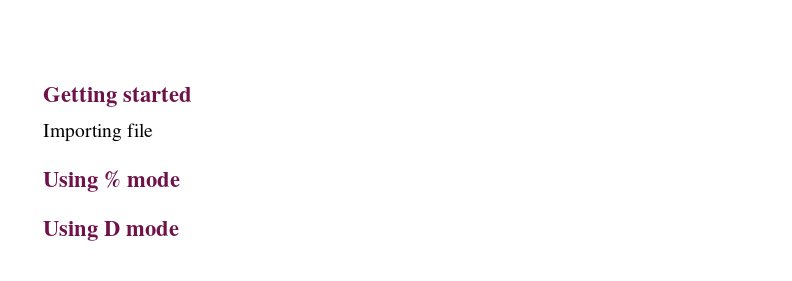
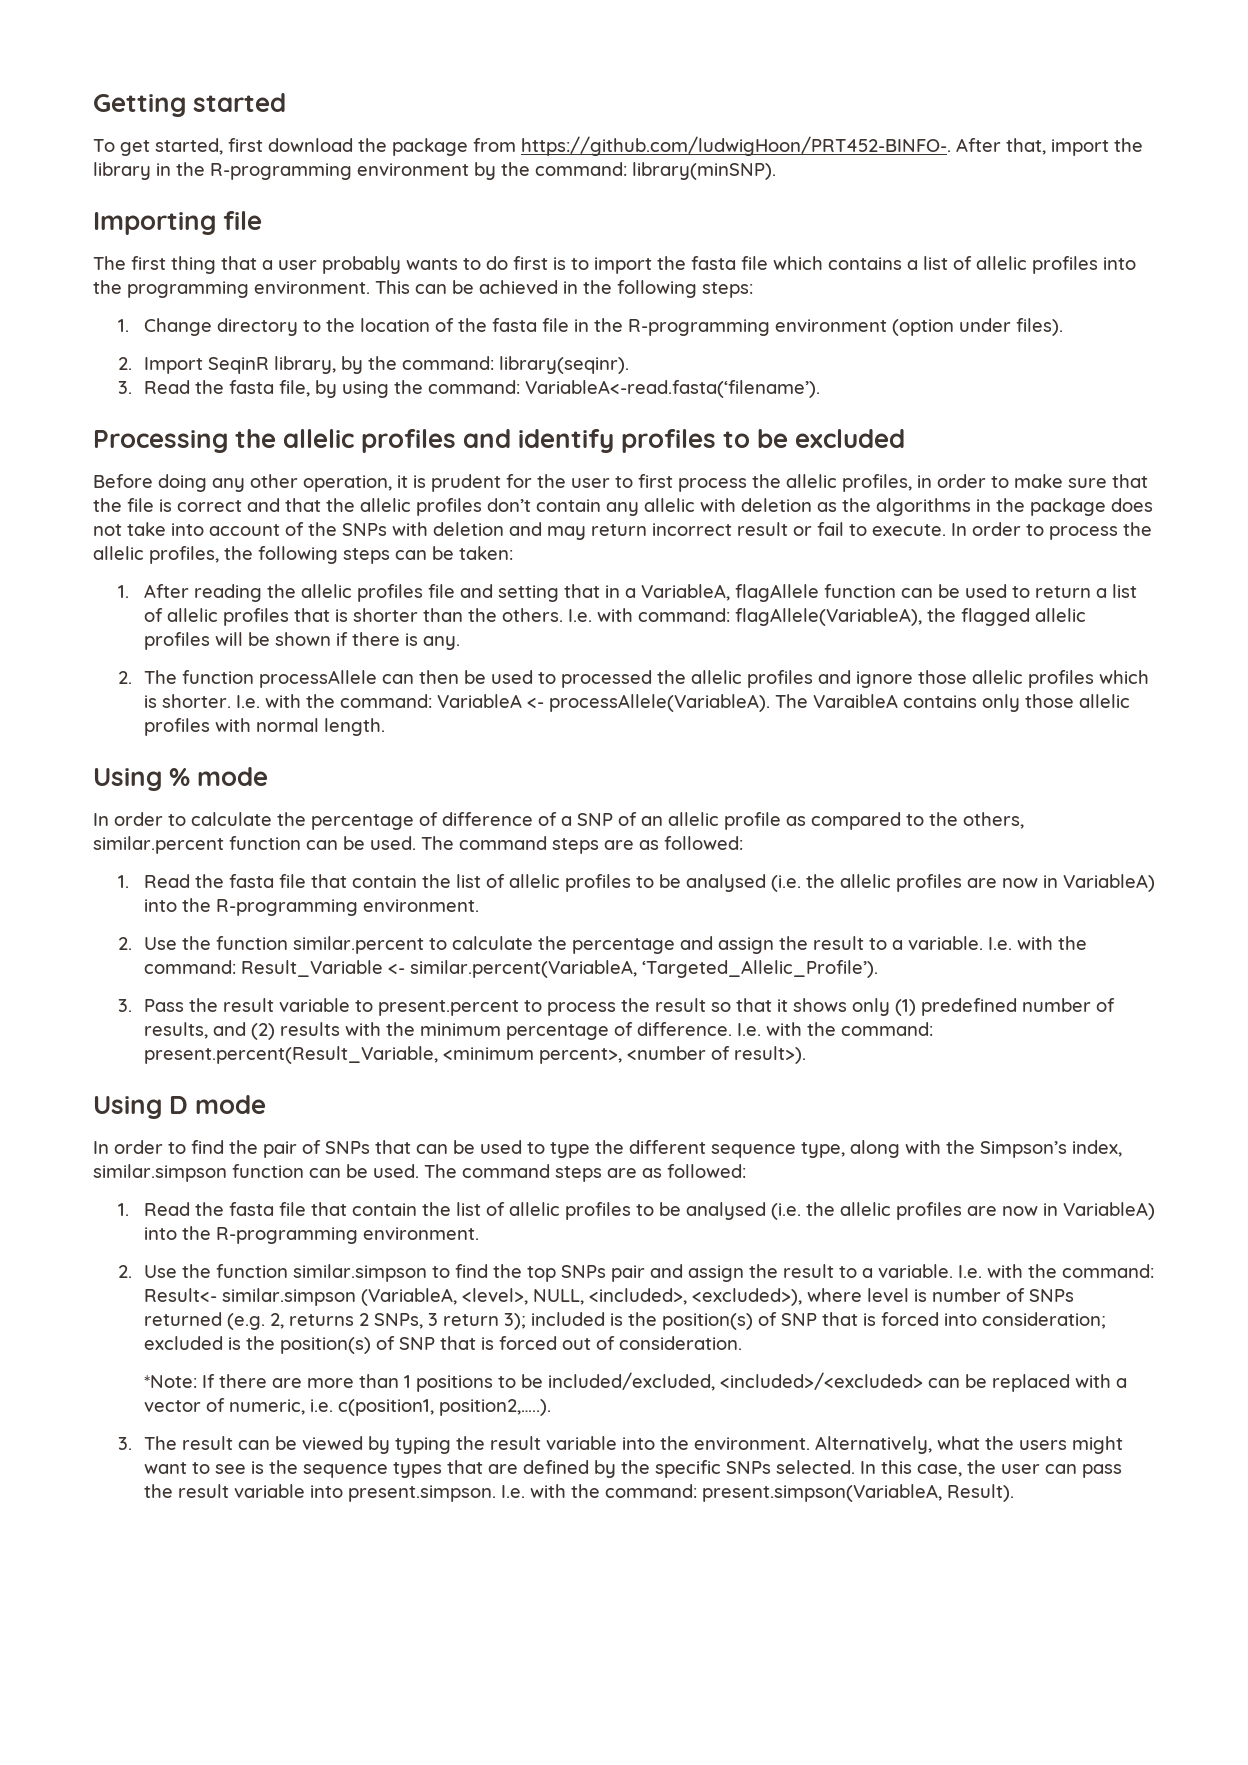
[43,123,154,142] [43,170,181,192] [43,221,180,241] Importing file // Using % mode // Using D mode -> [93,136,1143,156] [93,162,776,180] [93,211,263,235] [93,256,1136,274] [93,280,753,298] [118,318,1063,336] [118,356,629,374] [118,380,820,398] [93,429,906,453] [93,474,1148,492] [93,498,1153,516] [93,522,1152,540] [93,546,513,564] [118,584,1137,602] [143,608,1086,626] [143,632,460,650] [118,670,1149,688] [143,694,1130,712] [143,718,385,736] [93,767,269,791] [93,812,1024,830] [93,836,743,854] [118,874,1155,892] [143,898,479,916] [118,936,1087,954] [143,960,878,978] [118,998,1115,1016] [143,1022,933,1040] [143,1046,806,1064] [93,1095,267,1119] [93,1140,1122,1158] [93,1164,746,1182] [118,1202,1155,1220] [143,1226,479,1244] [118,1264,1154,1282] [143,1288,1074,1306] [143,1312,1106,1330] [143,1336,742,1354] [143,1372,1127,1392] [143,1398,551,1416] [118,1436,1123,1454] [143,1460,1122,1478] [143,1484,1014,1502] To get started, first download the package from https://github.com/ludwigHoon/PRT452-BINFO-. After that, import the library in the R-programming environment by the command: library(minSNP). // Importing file // The first thing that a user probably wants to do first is to import the fasta file which contains a list of allelic profiles into the programming environment. This can be achieved in the following steps: // 1. Change directory to the location of the fasta file in the R-programming environment (option under files). // 2. Import SeqinR library, by the command: library(seqinr). // 3. Read the fasta file, by using the command: VariableA<-read.fasta(‘filename’). // Processing the allelic profiles and identify profiles to be excluded // Before doing any other operation, it is prudent for the user to first process the allelic profiles, in order to make sure that the file is correct and that the allelic profiles don’t contain any allelic with deletion as the algorithms in the package does not take into account of the SNPs with deletion and may return incorrect result or fail to execute. In order to process the allelic profiles, the following steps can be taken: // 1. After reading the allelic profiles file and setting that in a VariableA, flagAllele function can be used to return a list of allelic profiles that is shorter than the others. I.e. with command: flagAllele(VariableA), the flagged allelic profiles will be shown if there is any. // 2. The function processAllele can then be used to processed the allelic profiles and ignore those allelic profiles which is shorter. I.e. with the command: VariableA <- processAllele(VariableA). The VaraibleA contains only those allelic profiles with normal length. // Using % mode // In order to calculate the percentage of difference of a SNP of an allelic profile as compared to the others, similar.percent function can be used. The command steps are as followed: // 1. Read the fasta file that contain the list of allelic profiles to be analysed (i.e. the allelic profiles are now in VariableA) into the R-programming environment. // 2. Use the function similar.percent to calculate the percentage and assign the result to a variable. I.e. with the command: Result_Variable <- similar.percent(VariableA, ‘Targeted_Allelic_Profile’). // 3. Pass the result variable to present.percent to process the result so that it shows only (1) predefined number of results, and (2) results with the minimum percentage of difference. I.e. with the command: present.percent(Result_Variable, <minimum percent>, <number of result>). // Using D mode // In order to find the pair of SNPs that can be used to type the different sequence type, along with the Simpson’s index, similar.simpson function can be used. The command steps are as followed: // 1. Read the fasta file that contain the list of allelic profiles to be analysed (i.e. the allelic profiles are now in VariableA) into the R-programming environment. // 2. Use the function similar.simpson to find the top SNPs pair and assign the result to a variable. I.e. with the command: Result<- similar.simpson (VariableA, <level>, NULL, <included>, <excluded>), where level is number of SNPs returned (e.g. 2, returns 2 SNPs, 3 return 3); included is the position(s) of SNP that is forced into consideration; excluded is the position(s) of SNP that is forced out of consideration. // *Note: If there are more than 1 positions to be included/excluded, <included>/<excluded> can be replaced with a vector of numeric, i.e. c(position1, position2,…..). // 3. The result can be viewed by typing the result variable into the environment. Alternatively, what the users might want to see is the sequence types that are defined by the specific SNPs selected. In this case, the user can pass the result variable into present.simpson. I.e. with the command: present.simpson(VariableA, Result).

